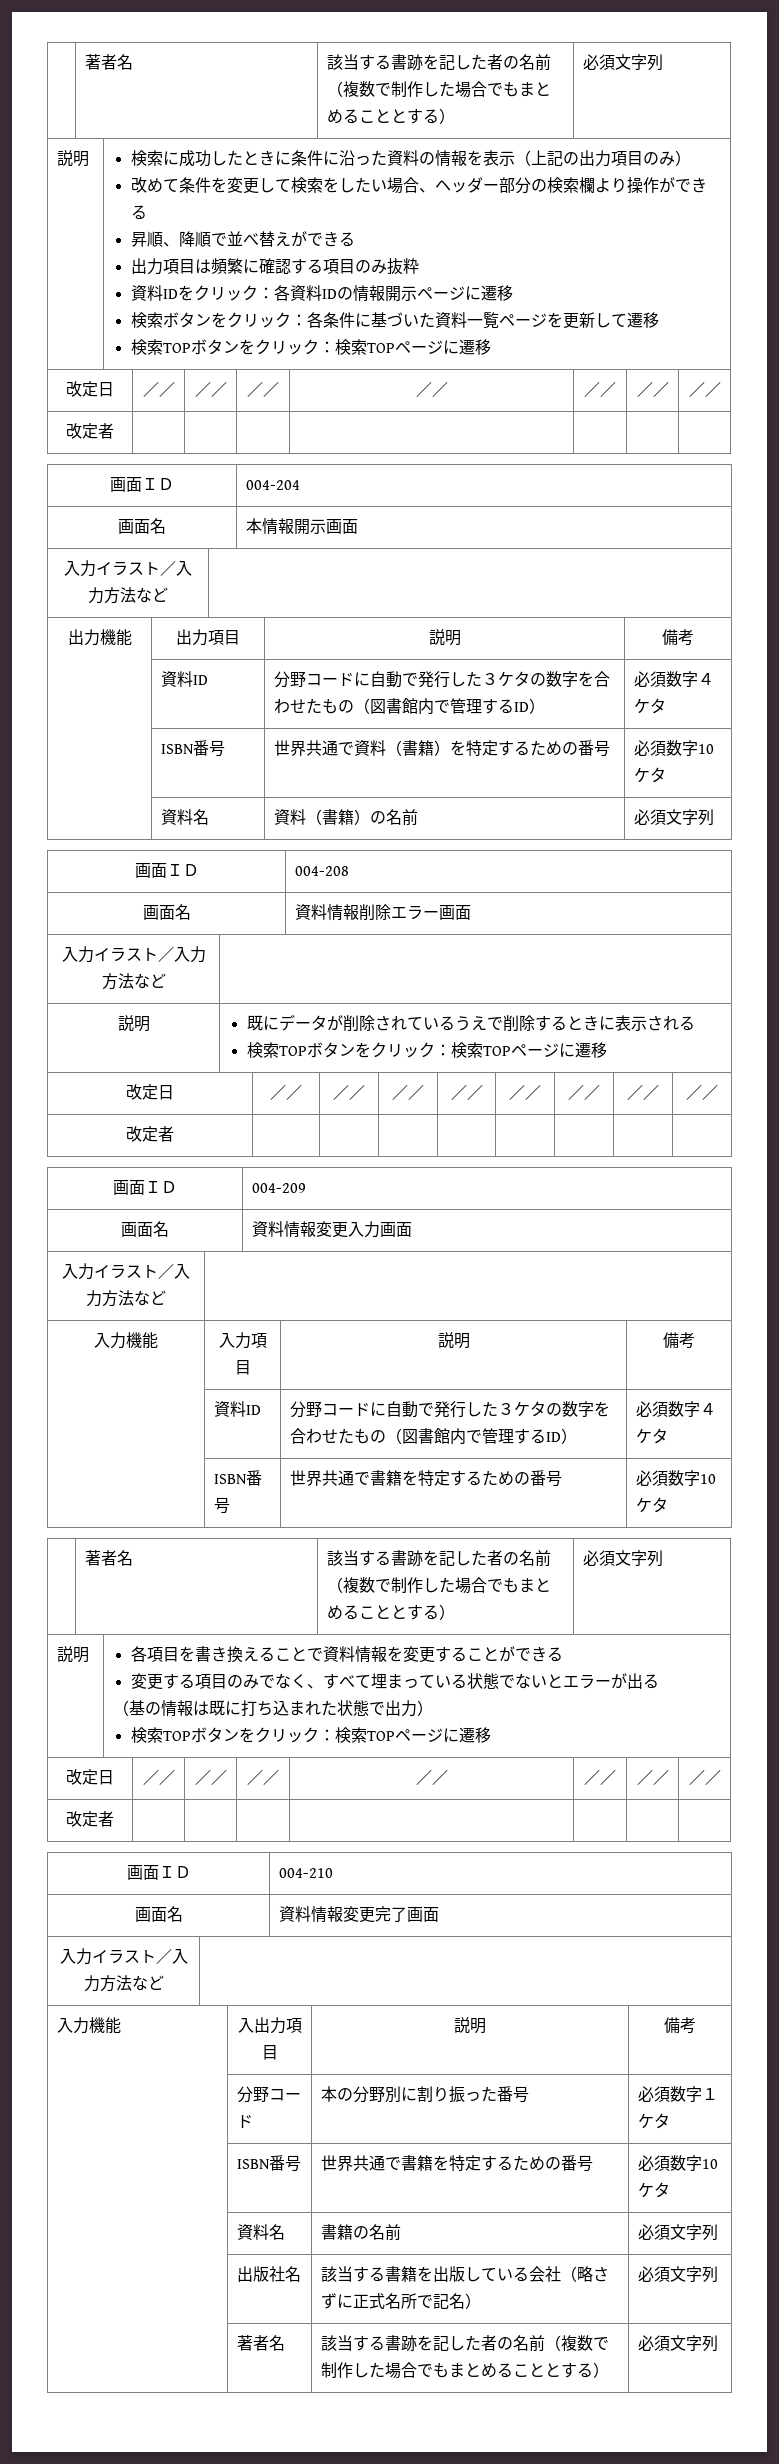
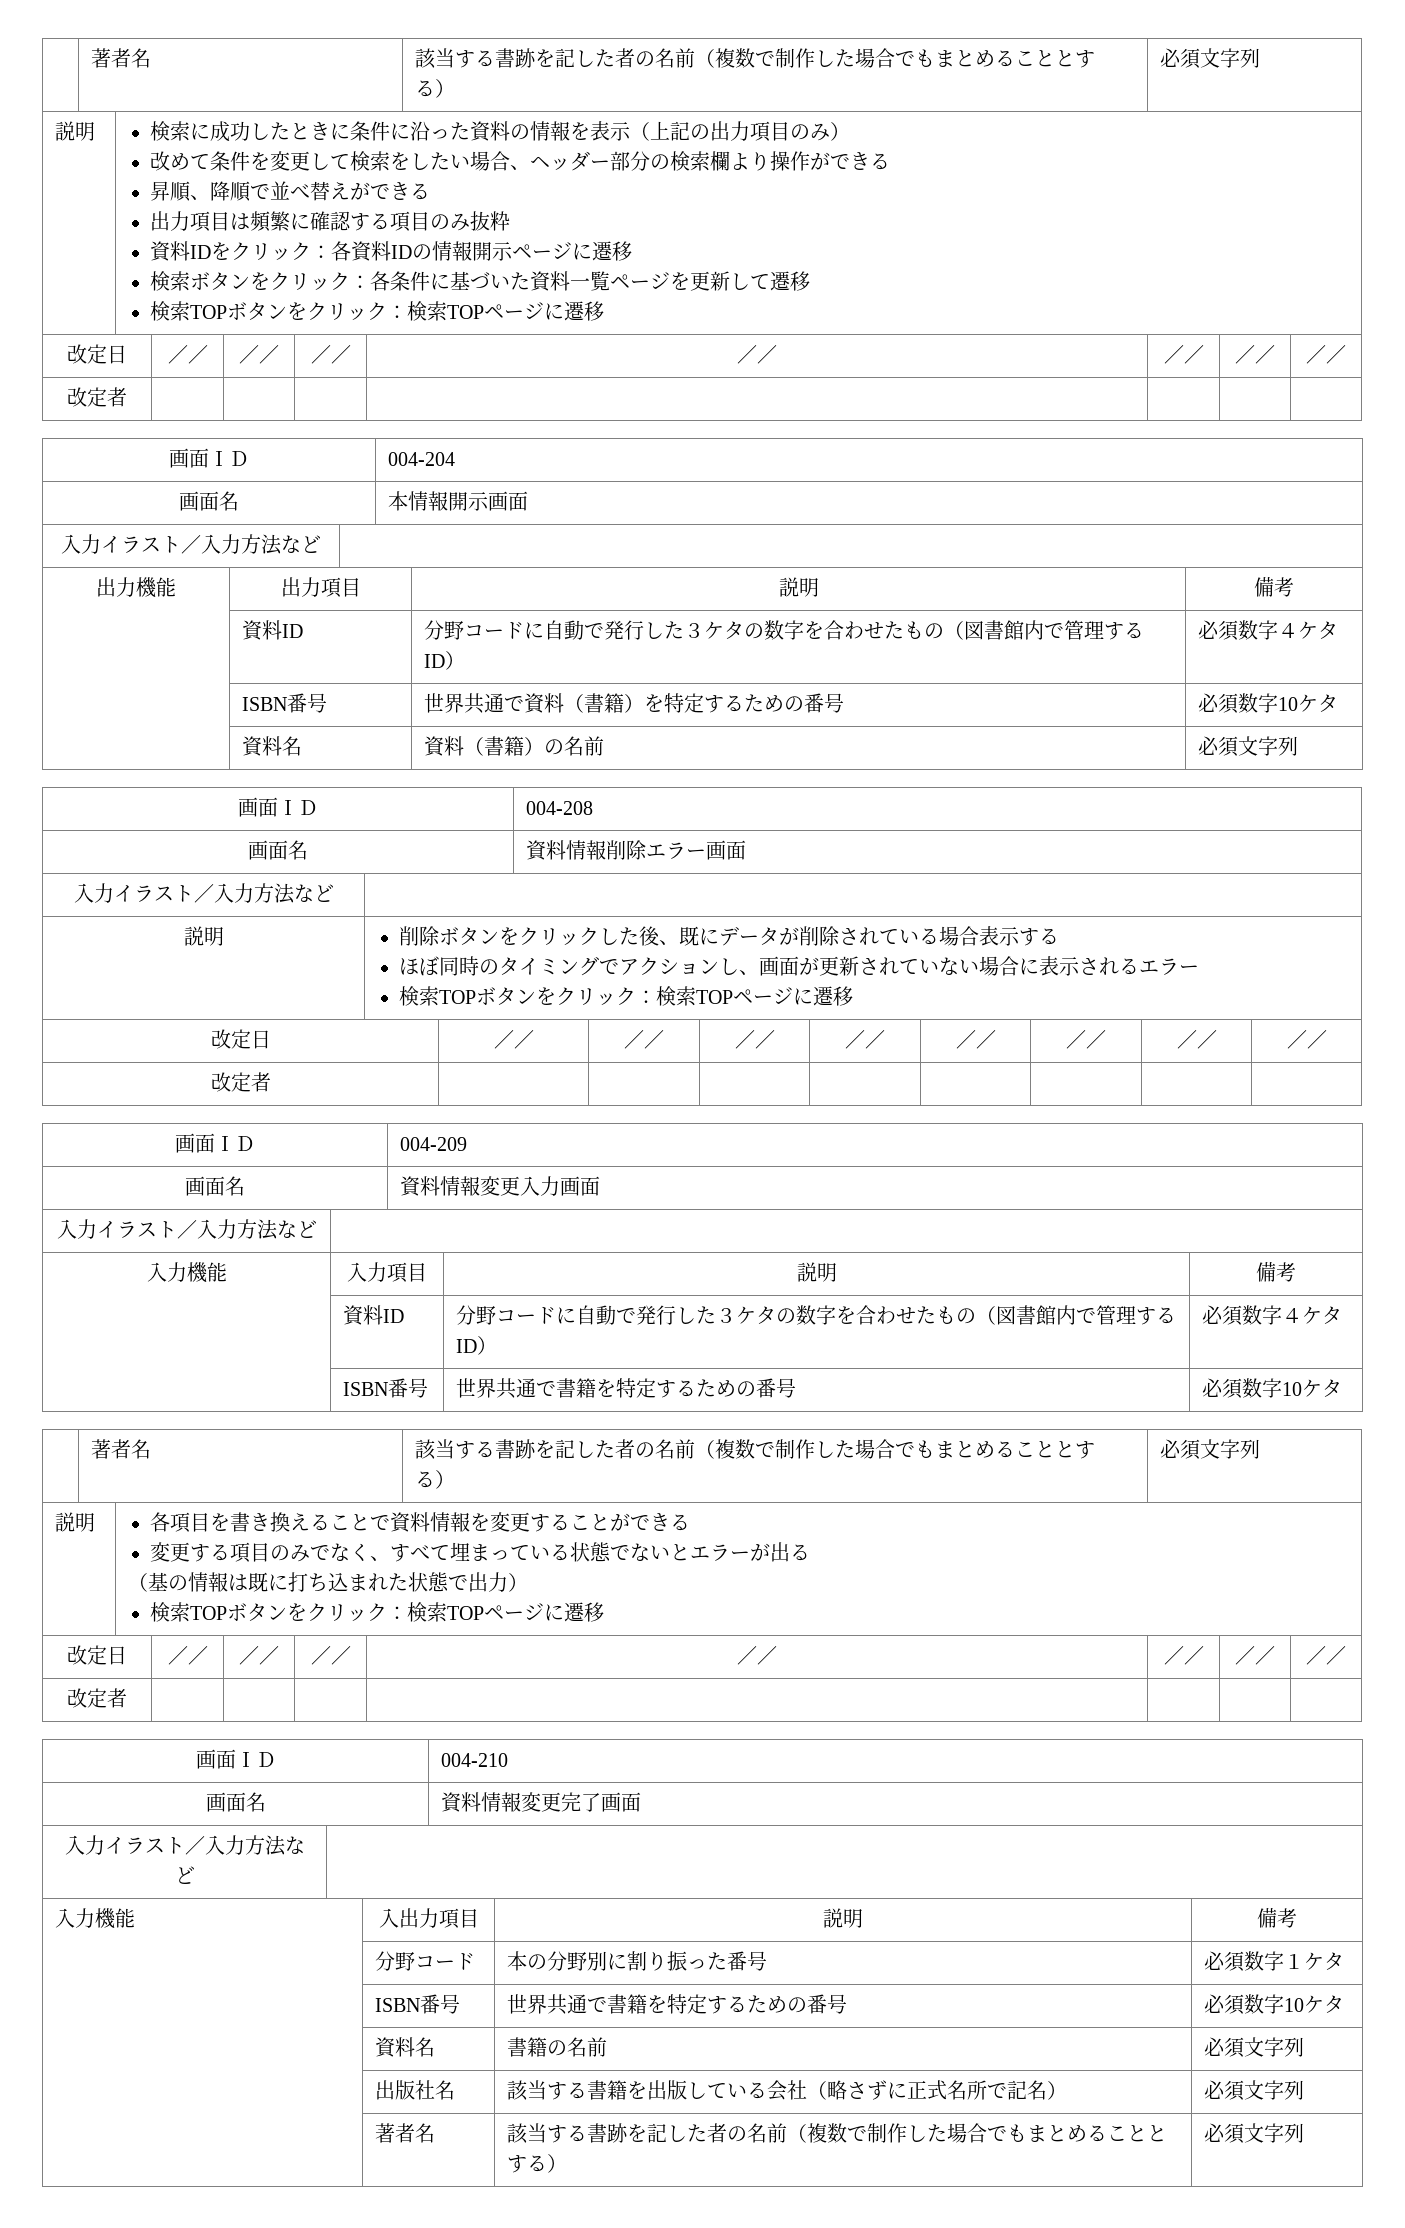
(150, 1024) none -> [399,926,680,946] 削除ボタンをクリックした後、
[454,1015,599,1031] うえで削除するとき -> [939,926,1060,946] [399,956,1020,976] 場合表示する // ほぼ同時のタイミングでアクションし、画面が更新されていない場合
(695, 1023) none -> [1139,958,1200,975] エラー

